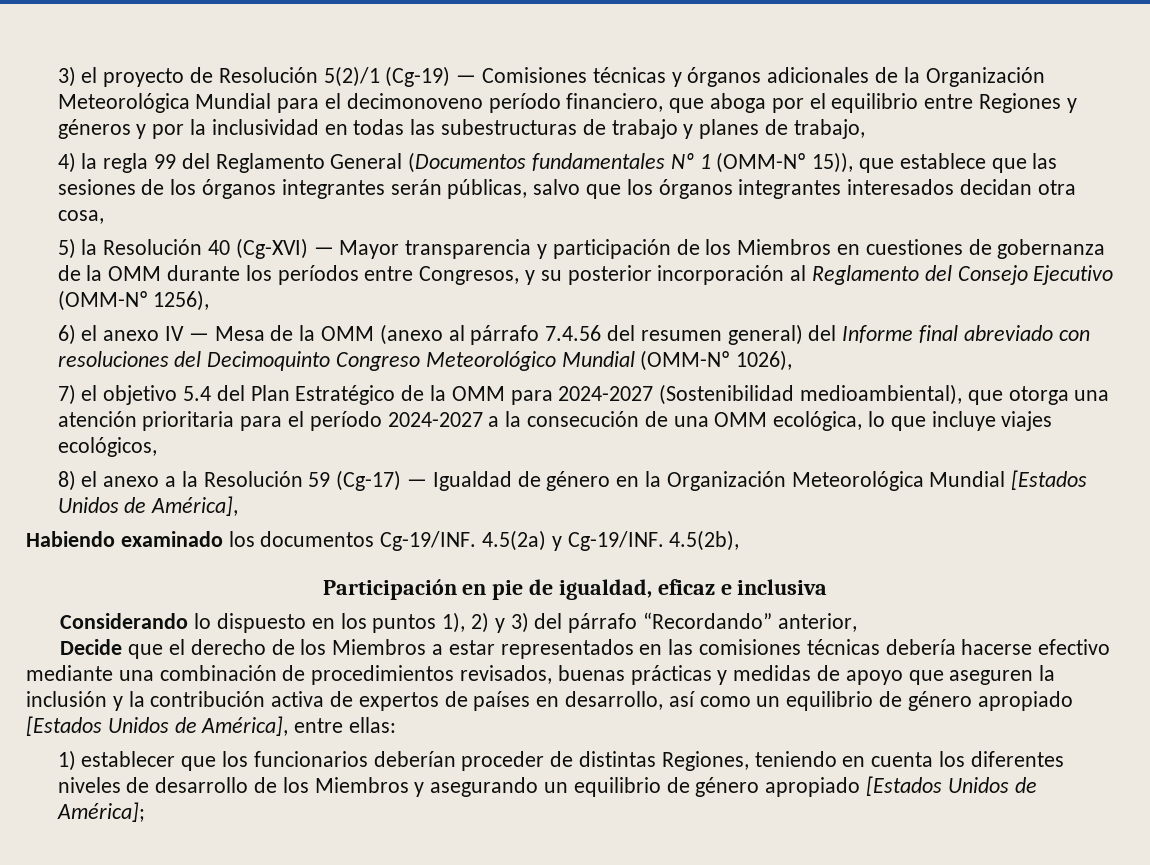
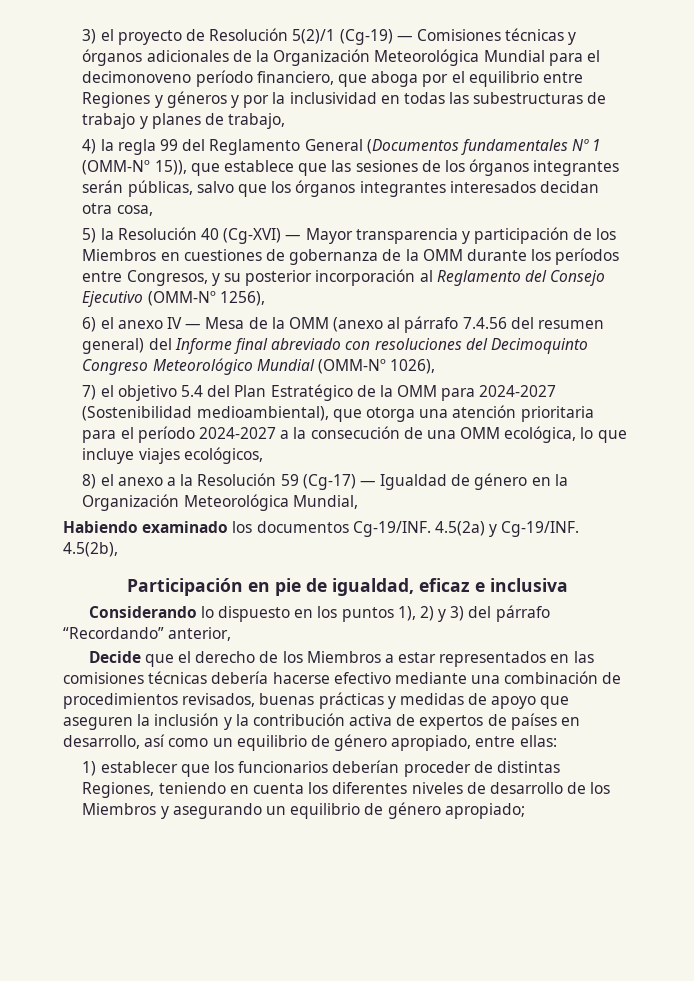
[929,470,1088,490] [57,496,239,516] Mundial [Estados Unidos de América], -> [292,495,358,509] Mundial,
[977,691,1073,711] [26,716,289,736] apropiado [Estados Unidos de América], -> [391,735,472,751] apropiado,
[765,776,1037,797] [56,802,145,822] apropiado [Estados Unidos de América]; -> [444,803,525,819] apropiado;

